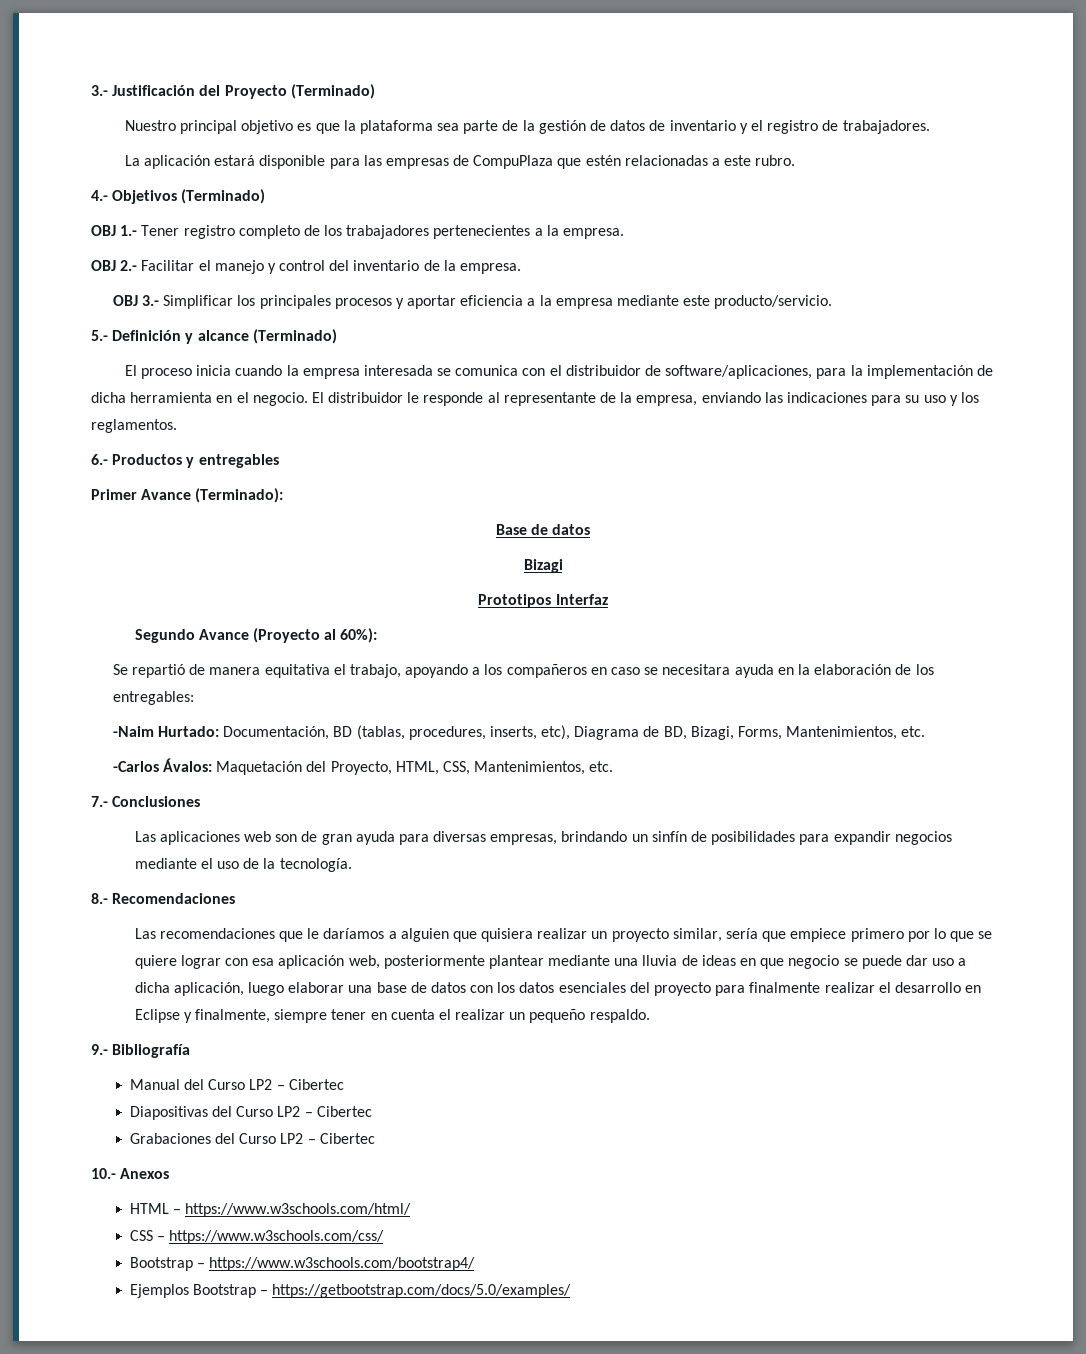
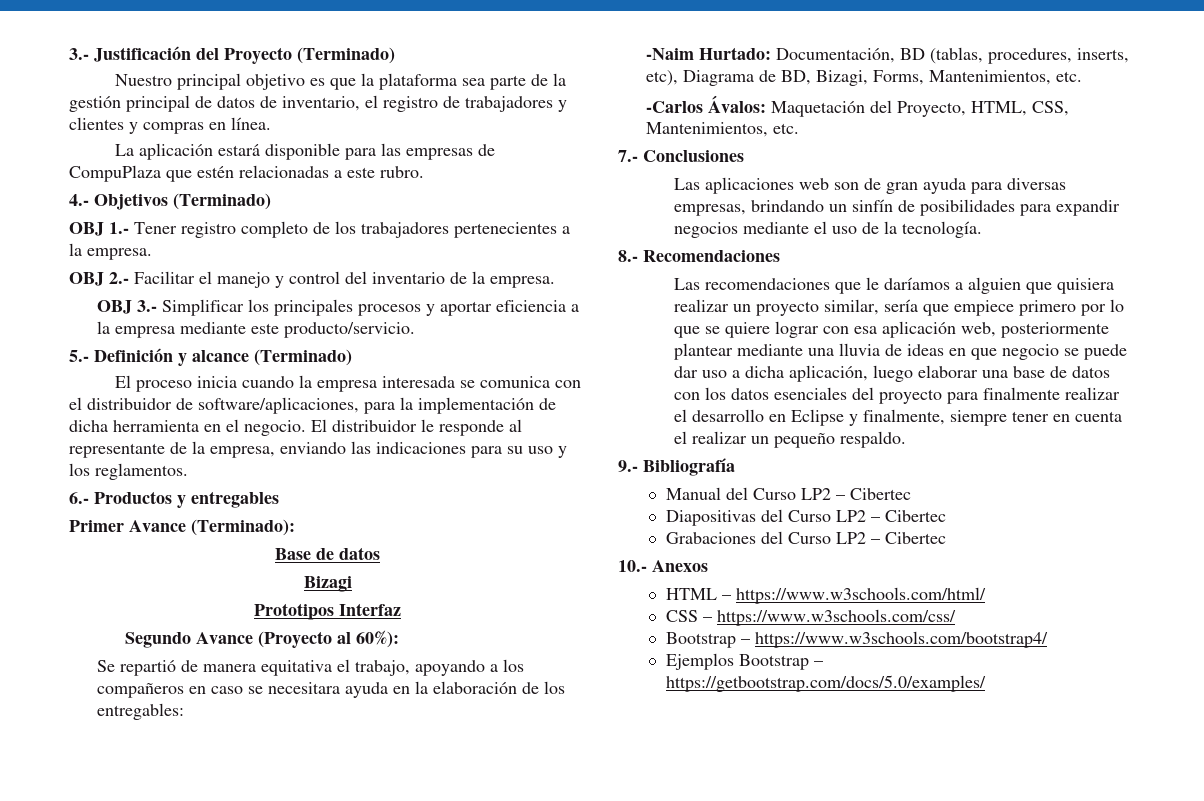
(586, 127) none -> [126,95,190,112] principal
[669,120,748,134] inventario y -> [282,96,360,111] inventario,
[842,120,930,134] trabajadores. -> [465,96,567,112] [69,117,271,134] trabajadores y clientes y compras en línea.

